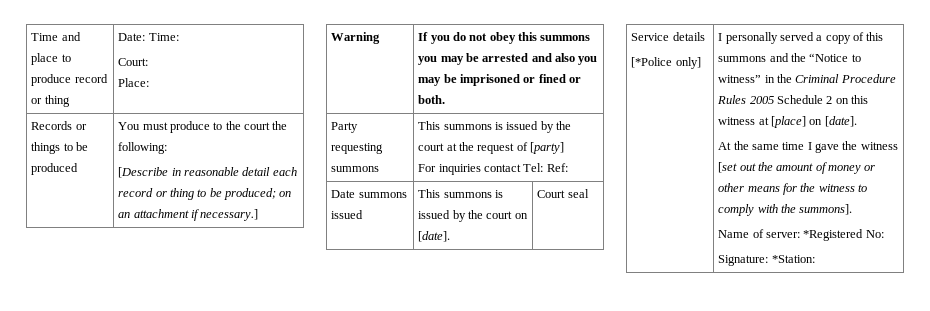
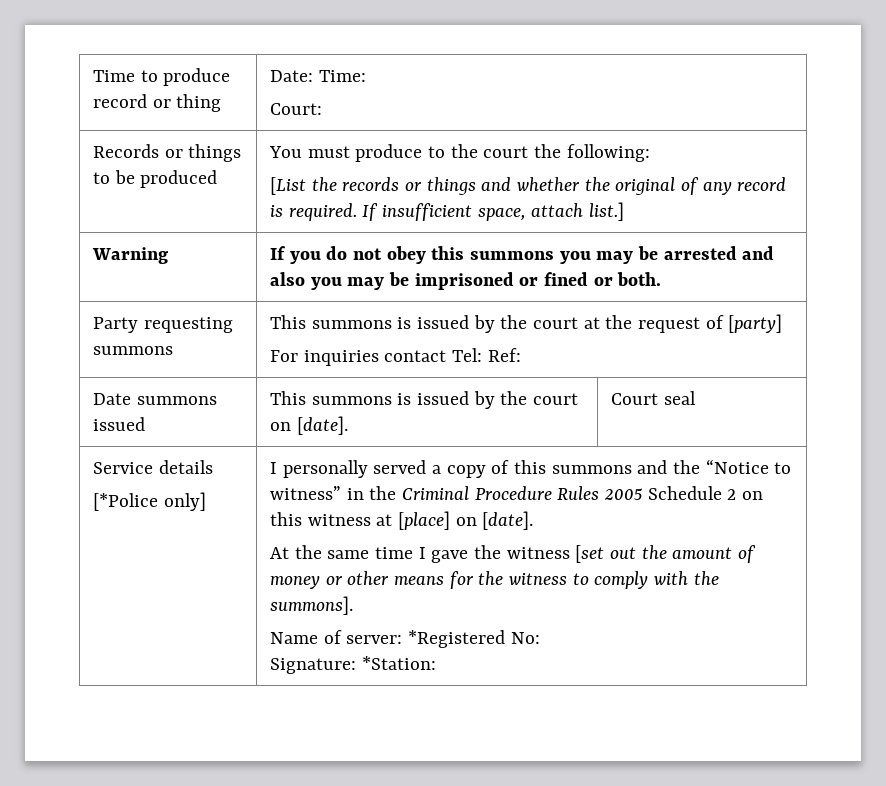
[61,32,81,41] [31,53,59,65] and place -> (136, 76) none
[118,78,150,87] // Place: -> (323, 109) none
[118,167,297,178] [118,188,292,200] [118,209,259,221] [Describe in reasonable detail each record or thing to be produced; on an attachment if necessary.] -> [270,177,787,195] [270,202,625,221] [List the records or things and whether the original of any record is required. If insufficient space, attach list.]

